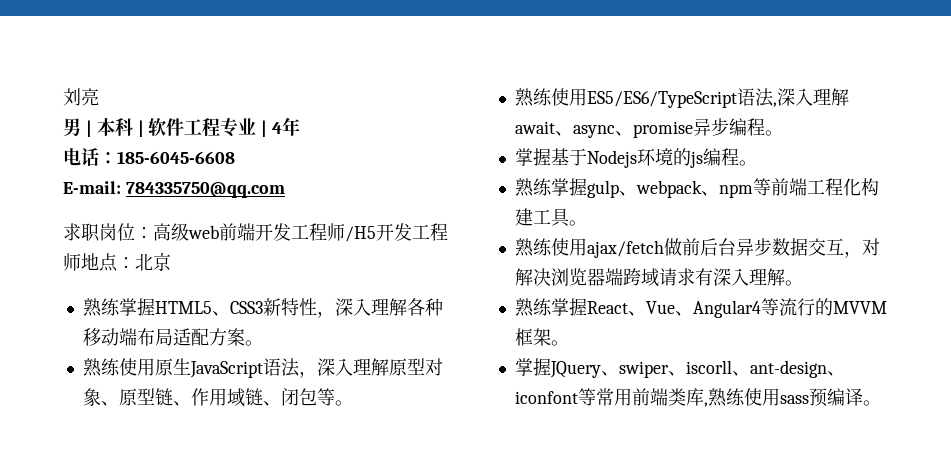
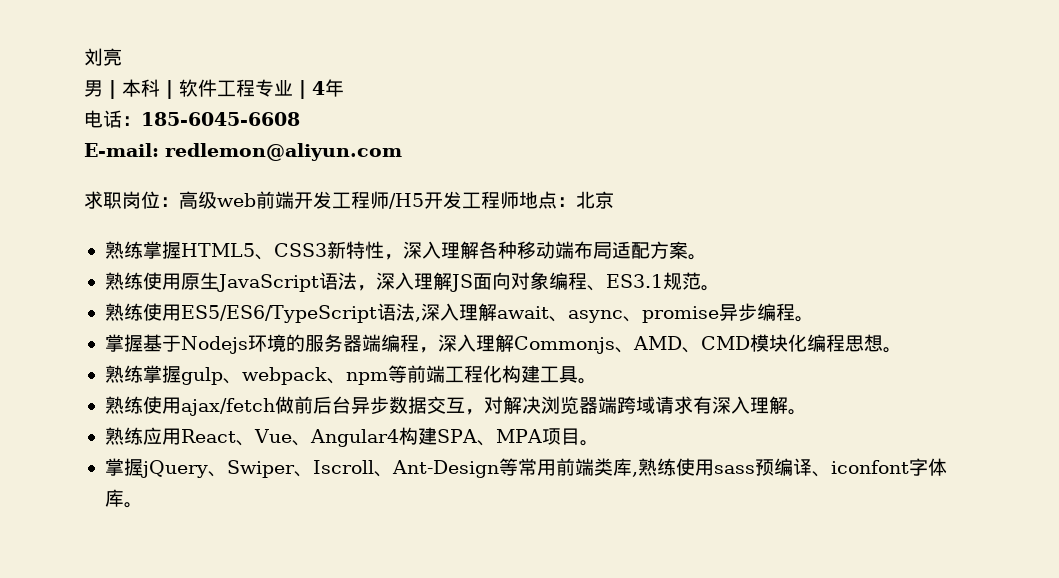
[125,182,285,198] 784335750@qq.com -> [165,143,402,161] redlemon@aliyun.com
[388,358,443,376] [82,388,335,407] 原型对象、原型链、作用域链、闭包等 -> [449,272,701,292] JS面向对象编程、ES3.1规范
[689,148,739,168] js编程 -> [304,334,883,354] 服务器端编程，深入理解Commonjs、AMD、CMD模块化编程思想
[550,298,587,316] 掌握 -> [142,427,181,445] 应用
[760,298,887,316] [514,328,569,346] [514,358,845,378] [514,391,578,404] 等流行的MVVM框架。 // 掌握JQuery、swiper、iscorll、ant-design、iconfont -> [398,427,599,446] [104,458,499,478] 构建SPA、MPA项目。 // 掌握jQuery、Swiper、Iscroll、Ant-Design
(863, 397) none -> [811,458,947,477] [104,489,124,507] 、iconfont字体库

